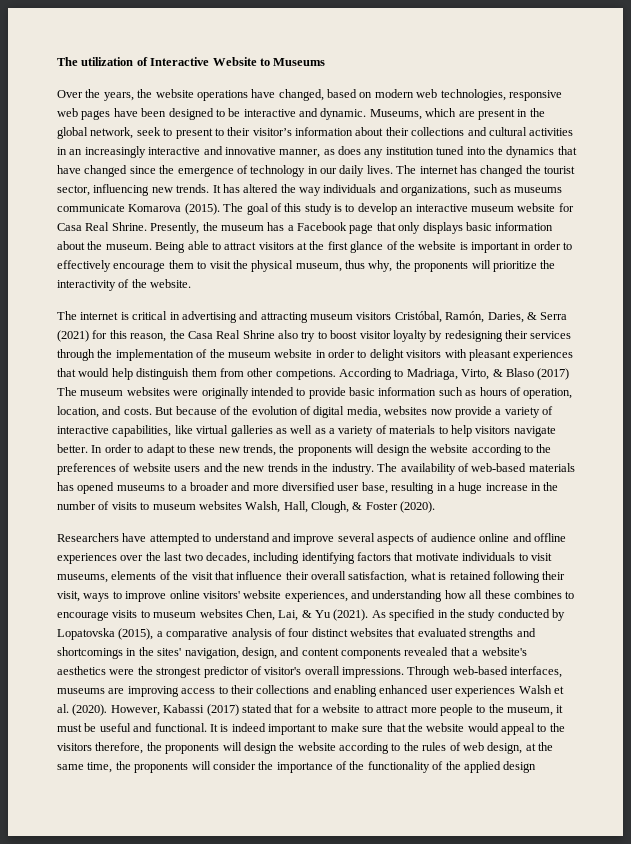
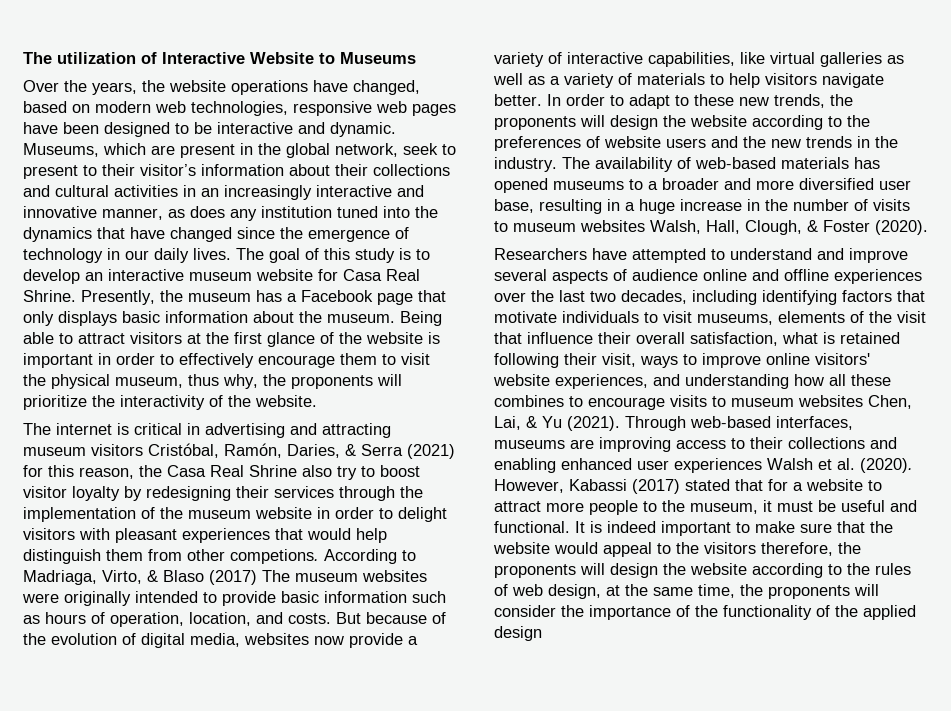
[419,165,575,177] [57,184,563,196] [57,203,244,215] internet has changed the tourist sector, influencing new trends. It has altered the way individuals and organizations, such as museums communicate Komarova (2015). The -> (264, 254) none
[371,609,565,621] [57,628,536,640] [57,647,527,659] [57,666,404,678] As specified in the study conducted by Lopatovska (2015), a comparative analysis of four distinct websites that evaluated strengths and shortcomings in the sites' navigation, design, and content components revealed that a website's aesthetics were the strongest predictor of visitor's overall impressions. -> (620, 423) none

